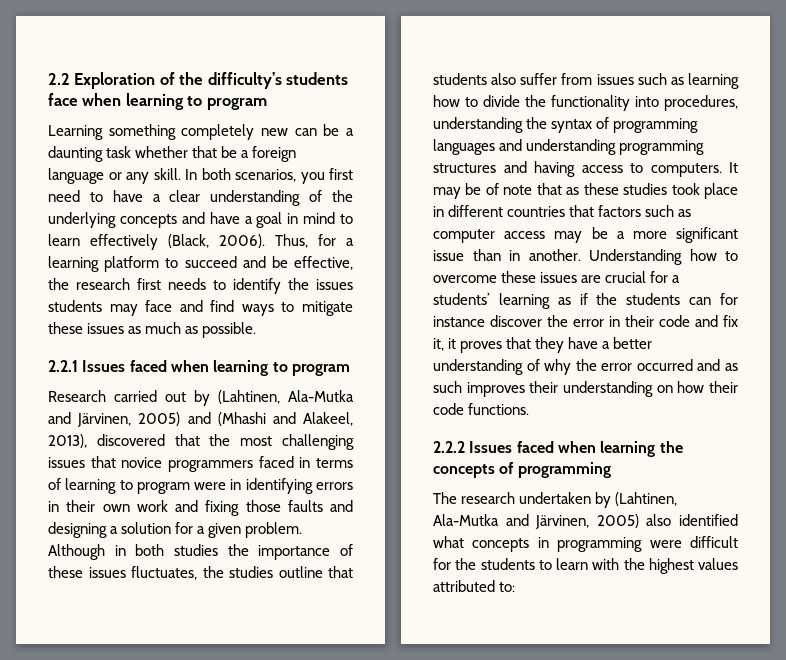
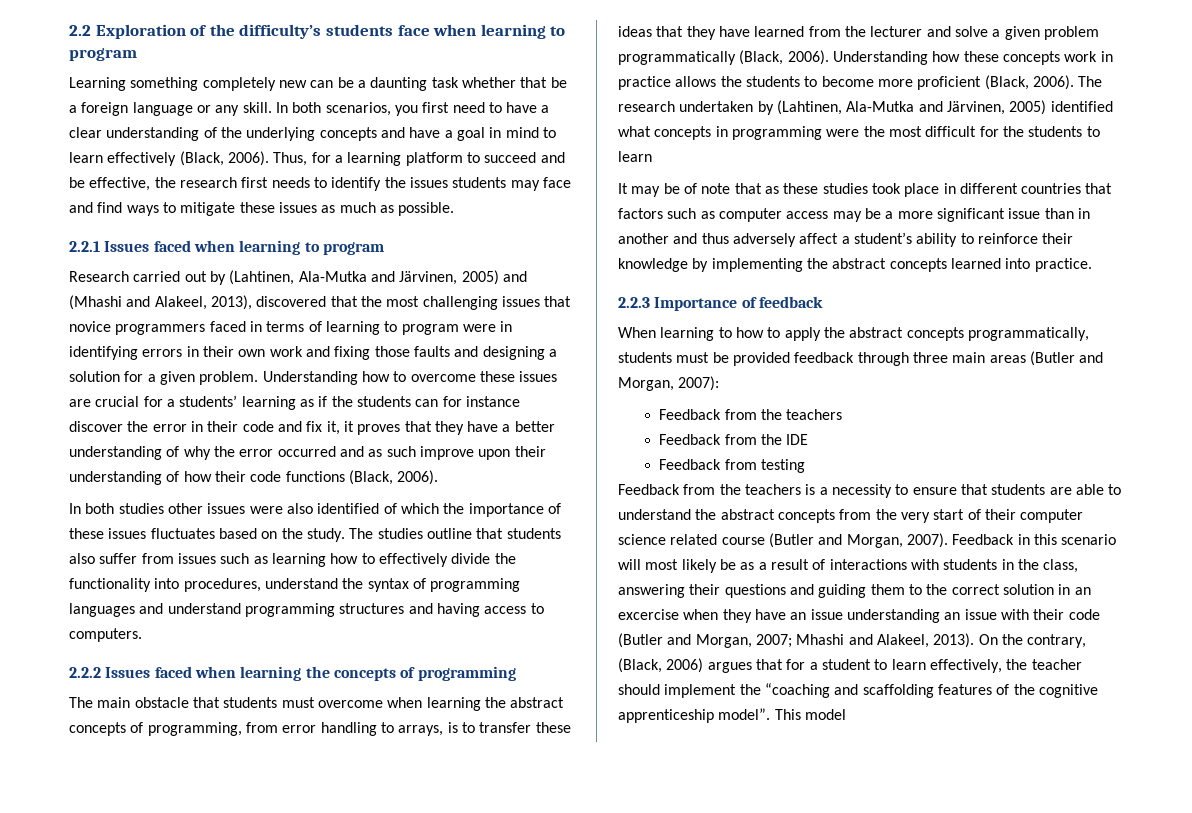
[48,544,353,560] [48,566,353,580] [433,73,739,89] [433,95,738,111] [433,117,699,133] [433,139,705,155] [433,161,738,177] [433,183,738,199] [433,205,692,217] [433,227,738,243] [433,249,581,261] Although in both studies the importance of these issues fluctuates, the studies outline that students also suffer from issues such as learning how to divide the functionality into procedures, understanding the syntax of programming languages and understanding programming structures and having access to computers. It may be of note that as these studies took place in different countries that factors such as computer access may be a more significant issue than in another. -> (259, 378) none
[466,382,525,397] improves -> [419,446,511,460] improve upon
[656,385,673,393] on -> [166,471,180,482] of
[468,403,530,415] functions. -> [285,470,439,485] [69,503,561,517] [69,528,561,542] [69,553,516,567] [69,578,521,592] [69,603,544,617] [69,628,142,642] functions (Black, 2006). // In both studies other issues were also identified of which the importance of these issues fluctuates based on the study. The studies outline that students also suffer from issues such as learning how to effectively divide the functionality into procedures, understand the syntax of programming languages and understand programming structures and having access to computers.
(457, 498) none -> [97,697,565,711] [69,722,571,736] [618,26,1099,40] [618,50,1113,65] [618,75,1103,90] main obstacle that students must overcome when learning the abstract concepts of programming, from error handling to arrays, is to transfer these ideas that they have learned from the lecturer and solve a given problem programmatically (Black, 2006). Understanding how these concepts work in practice allows the students to become more proficient (Black, 2006). The
[646,514,672,526] also -> (1047, 107) none
(682, 544) none -> [863,126,922,137] the most
[592,558,738,574] [433,580,516,592] with the highest values attributed to: -> [618,183,1113,197] [618,208,1090,222] [618,232,1074,247] [618,258,1092,272] [618,296,823,311] [618,327,1089,341] [618,351,1104,366] [618,376,720,391] [659,409,843,420] [659,434,809,445] [659,459,806,473] [618,484,1122,498] [618,509,1084,523] [618,533,1117,548] [618,559,1079,573] [618,584,1091,598] [618,609,1100,623] [618,633,1087,648] [618,658,1082,673] [618,683,1098,698] [618,708,846,723] // It may be of note that as these studies took place in different countries that factors such as computer access may be a more significant issue than in another and thus adversely affect a student’s ability to reinforce their knowledge by implementing the abstract concepts learned into practice. // 2.2.3 Importance of feedback // When learning to how to apply the abstract concepts programmatically, students must be provided feedback through three main areas (Butler and Morgan, 2007): // Feedback from the teachers // Feedback from the IDE // Feedback from testing // Feedback from the teachers is a necessity to ensure that students are able to understand the abstract concepts from the very start of their computer science related course (Butler and Morgan, 2007). Feedback in this scenario will most likely be as a result of interactions with students in the class, answering their questions and guiding them to the correct solution in an excercise when they have an issue understanding an issue with their code (Butler and Morgan, 2007; Mhashi and Alakeel, 2013). On the contrary, (Black, 2006) argues that for a student to learn effectively, the teacher should implement the “coaching and scaffolding features of the cognitive apprenticeship model”. This model

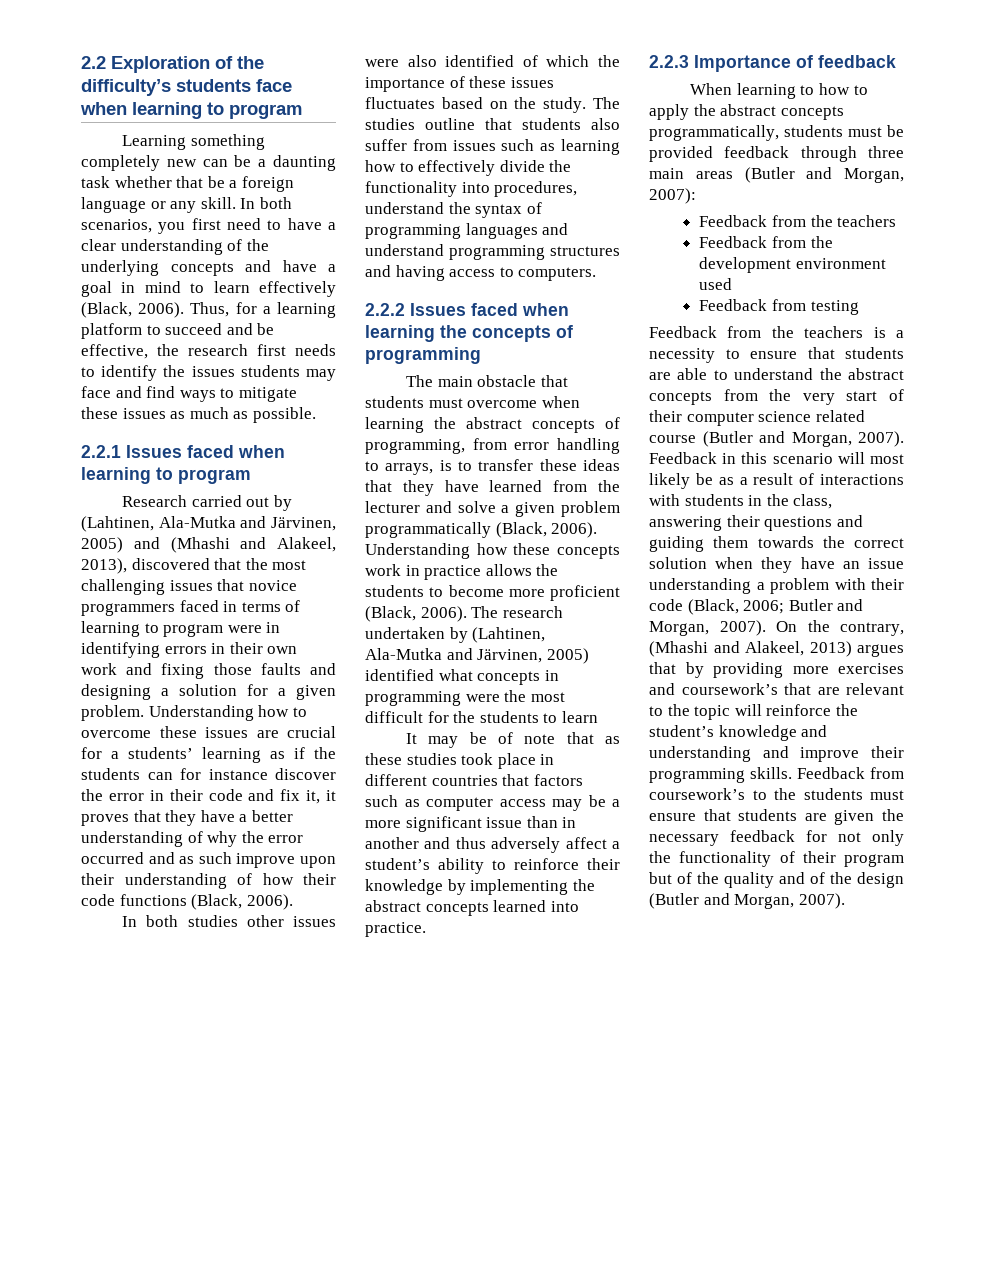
[786,434,809,445] IDE -> [699,257,887,273] [699,278,733,290] development environment used
[908,584,922,595] to -> [757,536,814,548] towards
[1058,584,1091,595] [618,609,679,620] in an excercise -> (707, 563) none
[944,609,997,620] an issue -> [756,578,829,594] a problem
[618,633,1087,648] [618,658,1082,673] [618,683,1098,698] [618,708,846,723] (Butler and Morgan, 2007; Mhashi and Alakeel, 2013). On the contrary, (Black, 2006) argues that for a student to learn effectively, the teacher should implement the “coaching and scaffolding features of the cognitive apprenticeship model”. This model -> [687,599,864,615] [649,620,904,636] [649,641,904,657] [649,662,904,678] [649,683,904,695] [649,704,858,720] [649,725,828,741] [649,746,904,762] [649,767,904,783] [649,788,904,800] [649,809,904,825] [649,830,904,846] [649,851,904,867] [649,872,904,888] [649,893,845,909] (Black, 2006; Butler and Morgan, 2007). On the contrary, (Mhashi and Alakeel, 2013) argues that by providing more exercises and coursework’s that are relevant to the topic will reinforce the student’s knowledge and understanding and improve their programming skills. Feedback from coursework’s to the students must ensure that students are given the necessary feedback for not only the functionality of their program but of the quality and of the design (Butler and Morgan, 2007).

